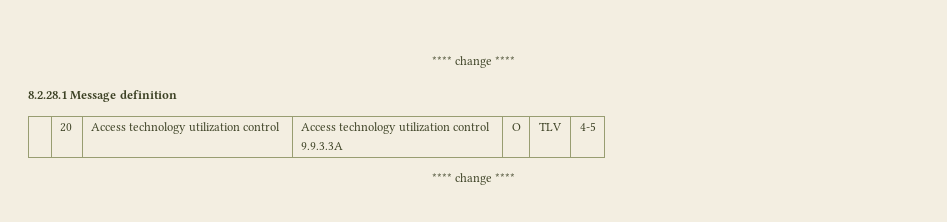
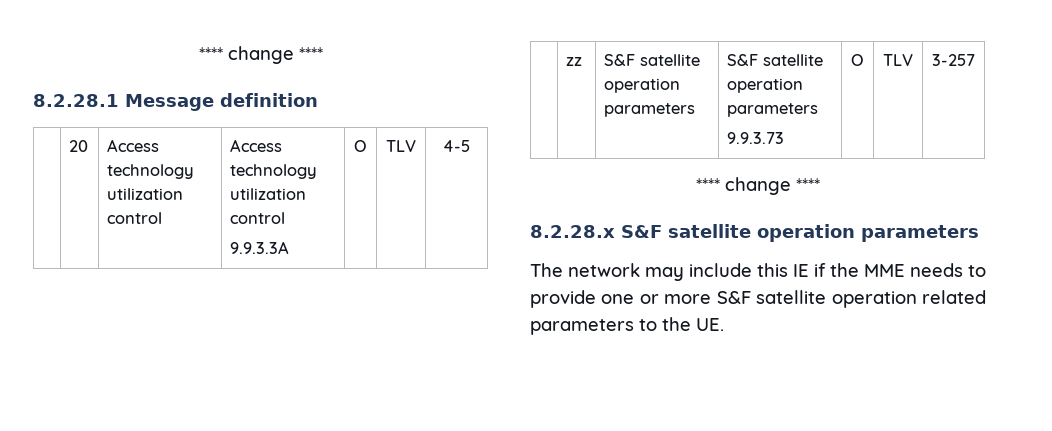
[431,173,516,185] // **** change **** -> [566,57,583,66] [604,54,701,66] [604,78,681,93] [604,103,696,117] [727,54,824,66] [727,78,804,93] [727,103,819,117] [727,132,785,144] [851,54,864,66] [883,54,913,66] [932,54,975,66] [696,177,820,195] [530,224,979,242] [530,263,986,281] [530,290,986,308] [530,317,724,335] // | zz | S&F satellite operation parameters | S&F satellite operation parameters // 9.9.3.73 | O | TLV | 3-257 // **** change **** // 8.2.28.x S&F satellite operation parameters // The network may include this IE if the MME needs to provide one or more S&F satellite operation related parameters to the UE.

